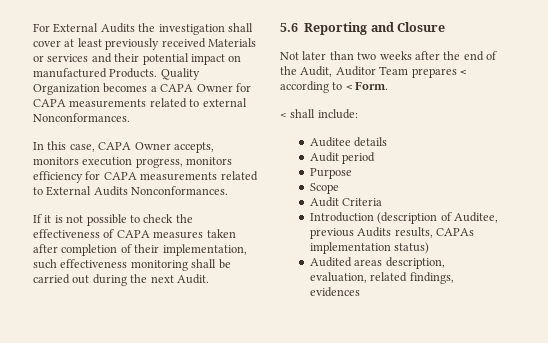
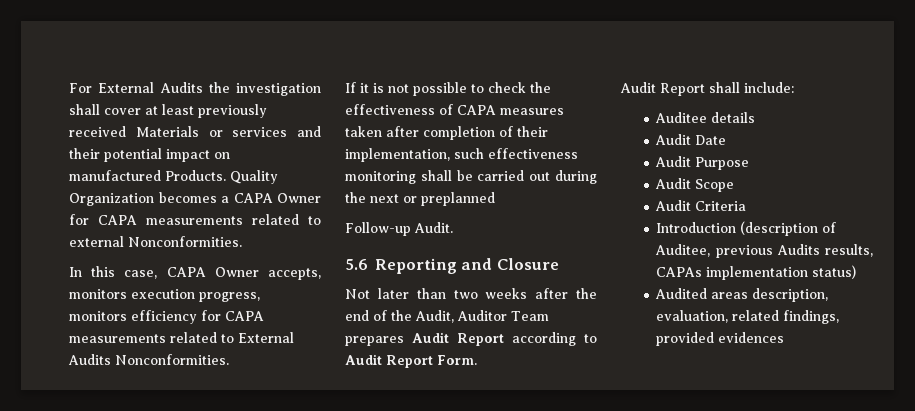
[33,113,130,122] Nonconformances. -> [128,236,242,247] Nonconformities.
[131,186,229,195] Nonconformances. -> [115,354,229,365] Nonconformities.
(174, 279) none -> [403,192,495,206] [345,222,411,236] or preplanned // Follow-up
[459,69,466,75] [280,81,352,93] < according to < -> [412,332,597,346] [345,354,433,368] Audit Report according to Audit Report
[280,113,287,118] < -> [620,82,705,96] Audit Report
[342,152,376,164] period // -> [695,135,727,145] [655,156,692,167] Date // Audit
(352, 173) none -> [655,178,692,189] Audit
(454, 278) none -> [656,332,715,346] provided

